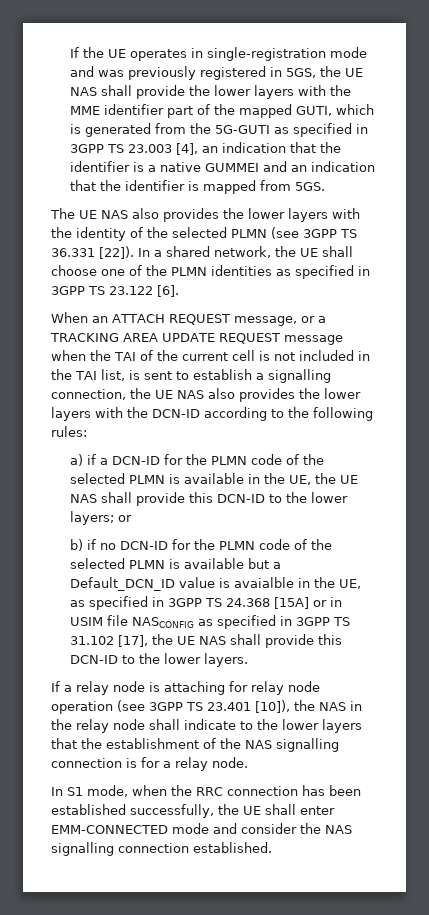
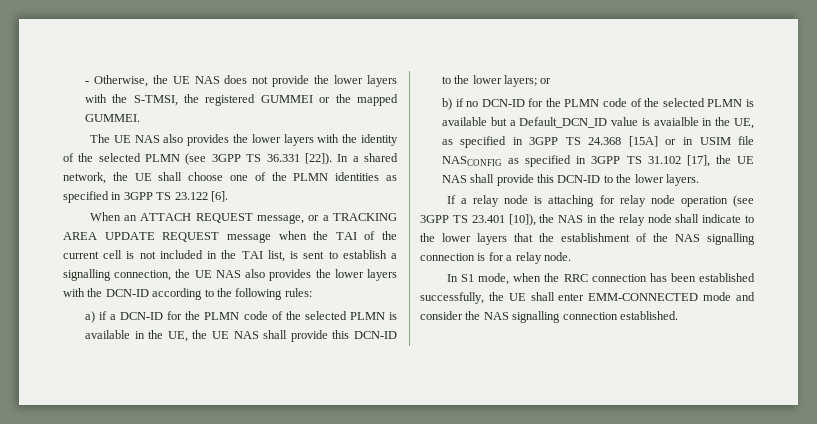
[69,47,367,61] [69,66,363,80] [69,85,132,96] If the UE operates in single-registration mode and was previously registered in 5GS, the UE NAS shall -> [84,75,269,87] - Otherwise, the UE NAS does not
[69,104,374,118] [69,123,368,137] [69,142,341,155] [69,161,375,172] [69,180,325,194] MME identifier part of the mapped GUTI, which is generated from the 5G-GUTI as specified in 3GPP TS 23.003 [4], an indication that the identifier is a native GUMMEI and an indication that the identifier is mapped from 5GS. -> [133,94,398,106] [84,114,140,122] S-TMSI, the registered GUMMEI or the mapped GUMMEI.

